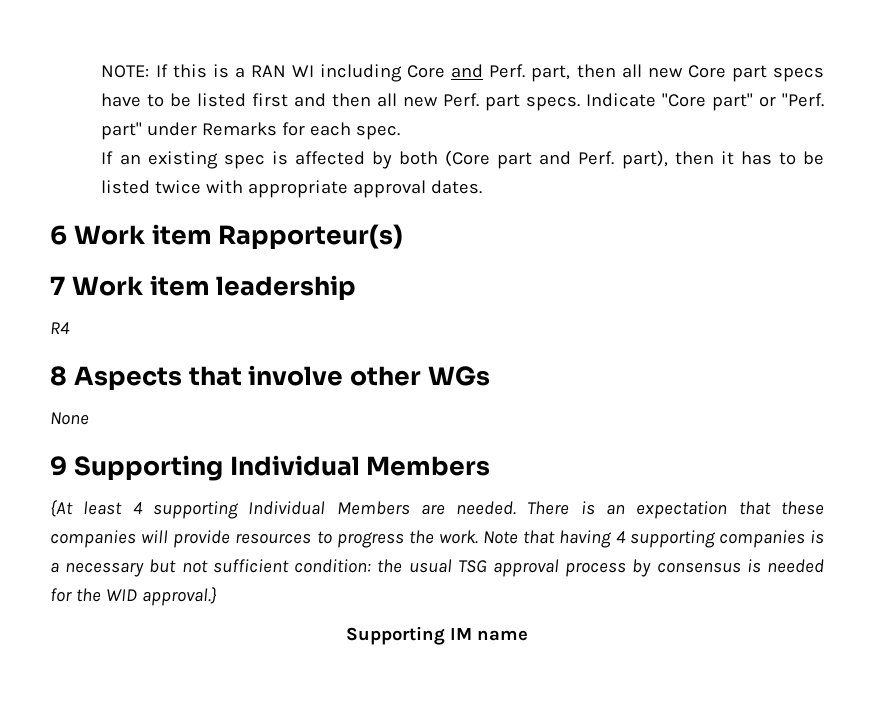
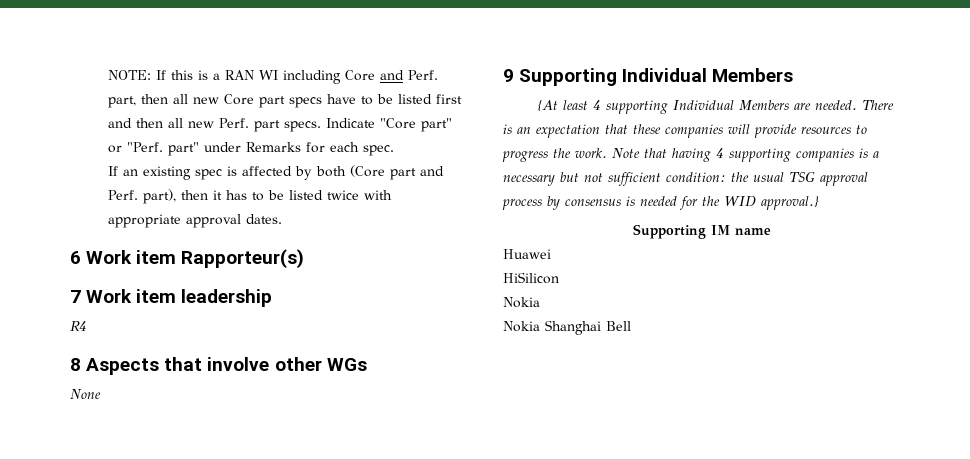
(528, 635) none -> [503,249,551,259] [503,272,559,284] [503,297,540,308] [503,320,631,335] // Huawei // HiSilicon // Nokia // Nokia Shanghai Bell

